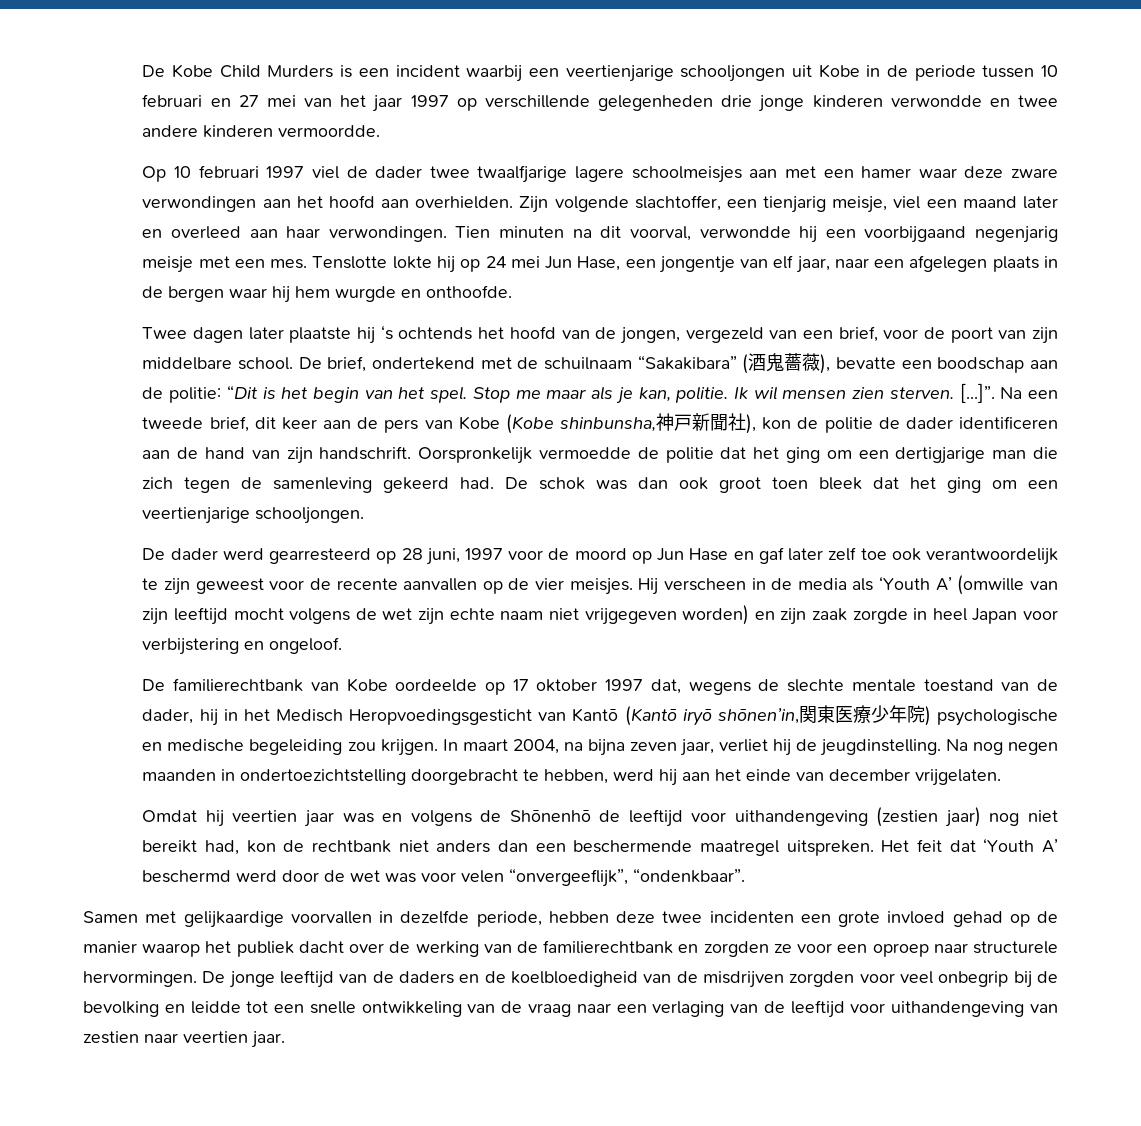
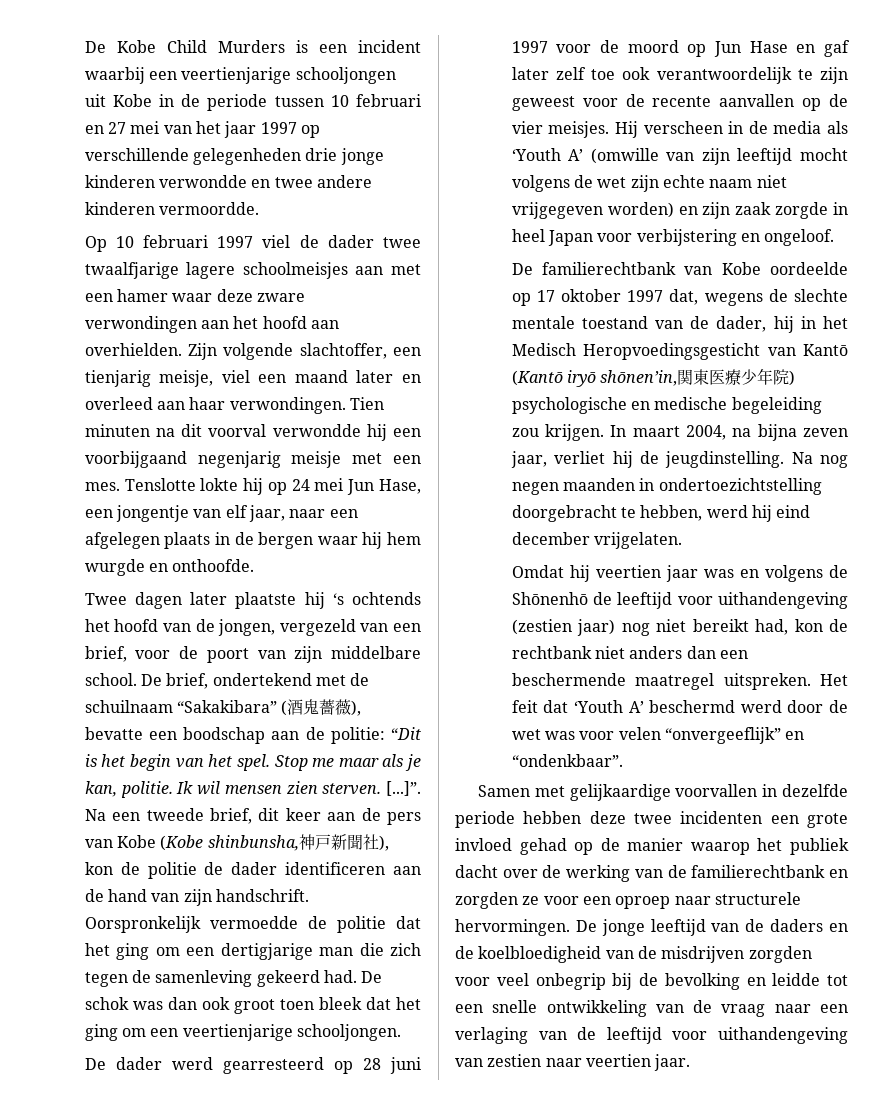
[629,226,691,241] voorval, -> [208,424,267,437] voorval
[425,548,460,565] juni, -> [390,1057,422,1074] juni
[682,769,825,781] aan het einde van -> [776,505,811,518] eind
[509,868,629,887] “onvergeeflijk”, -> [665,727,805,744] “onvergeeflijk” en
[476,911,542,927] periode, -> [455,811,515,828] periode

